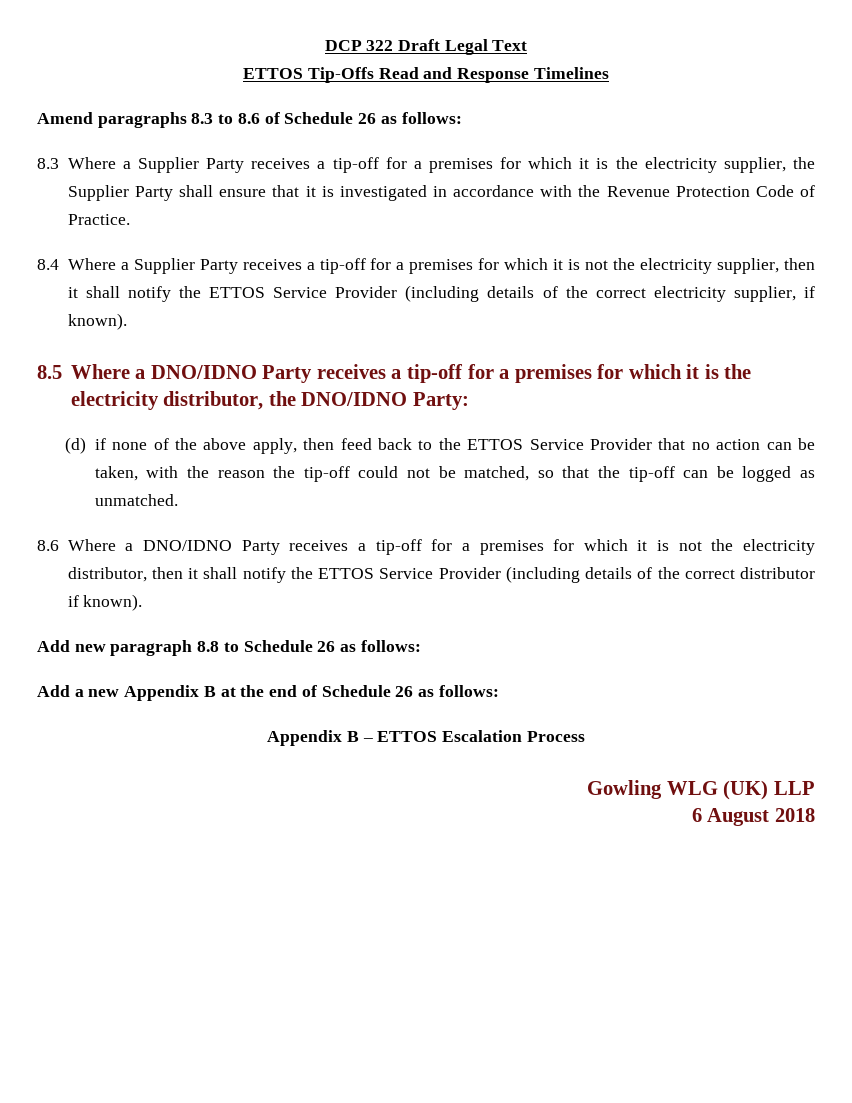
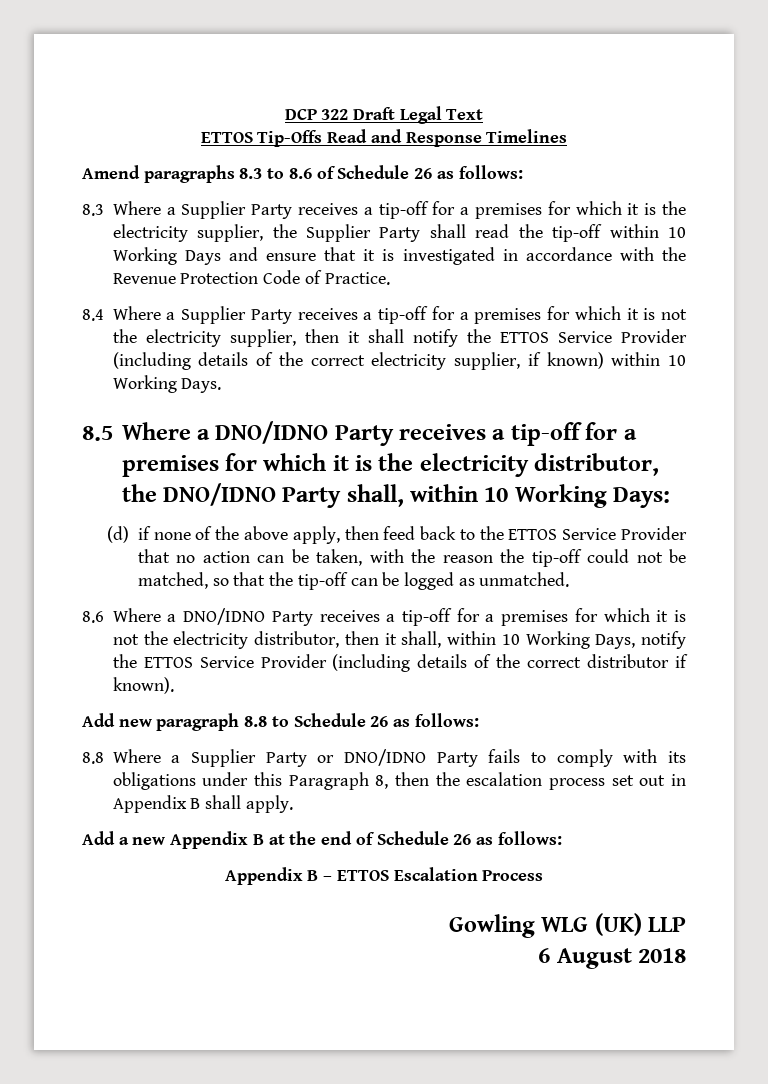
(214, 191) none -> [475,224,686,242] [112,247,258,265] read the tip-off within 10 Working Days and
[67,313,127,330] known). -> [546,352,687,369] [112,375,222,393] known) within 10 Working Days.
[412,392,469,410] Party: -> [282,484,671,508] Party shall, within 10 Working Days:
[203,567,238,579] shall -> [401,631,636,649] shall, within 10 Working Days,
(421, 646) none -> [82,749,686,767] [112,772,687,790] [112,795,293,813] // 8.8 Where a Supplier Party or DNO/IDNO Party fails to comply with its obligations under this Paragraph 8, then the escalation process set out in Appendix B shall apply.

